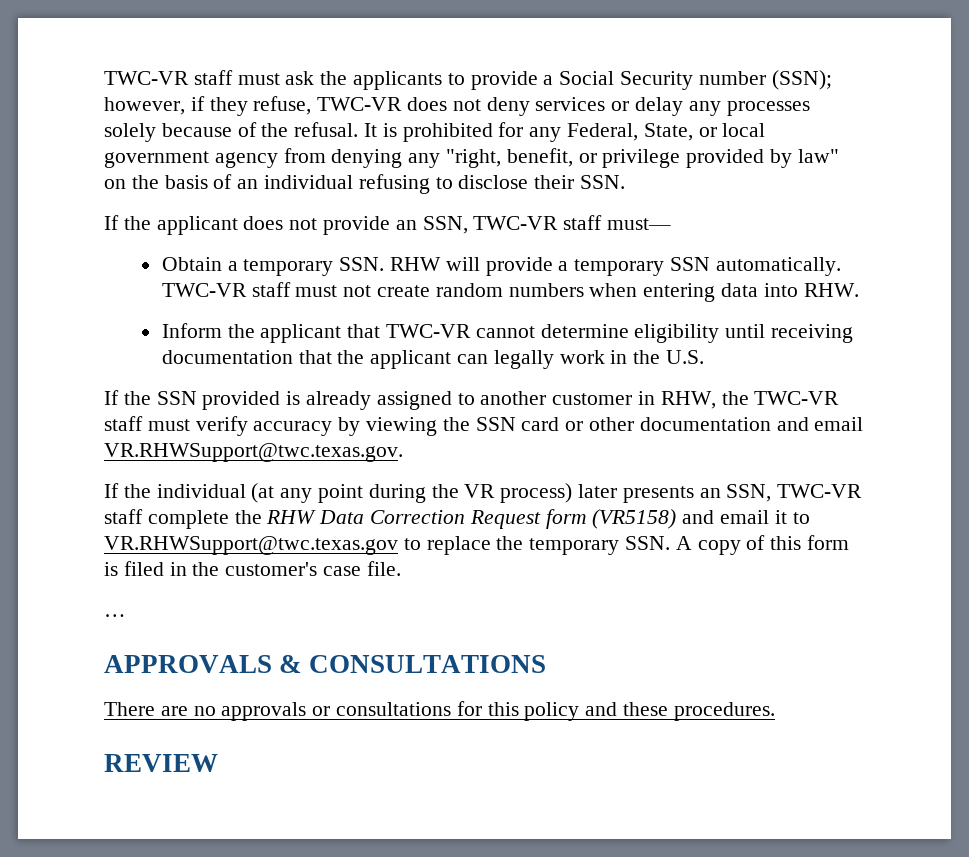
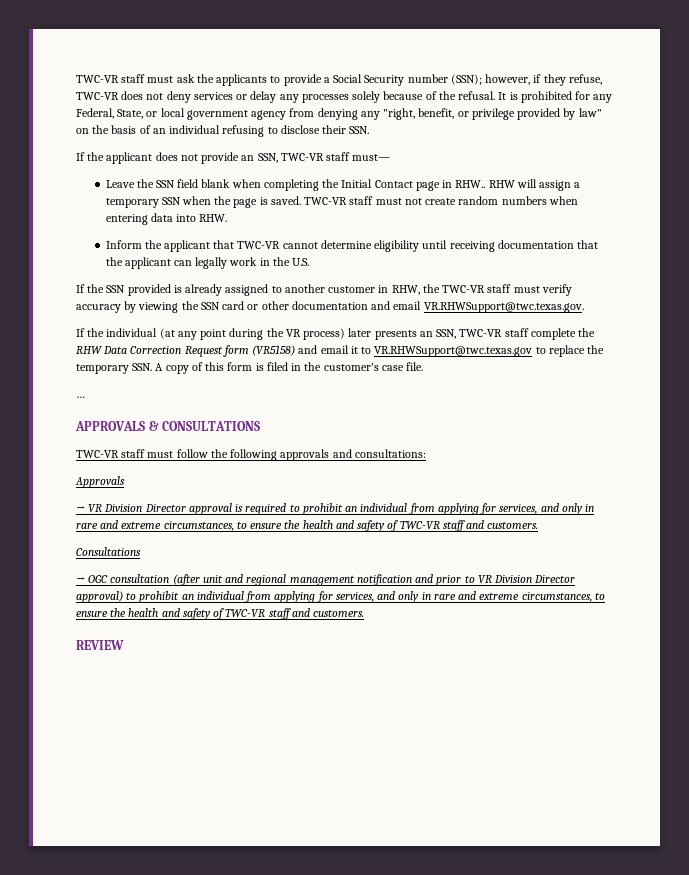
[161,257,385,276] Obtain a temporary SSN. -> [105,179,486,191] Leave the SSN field blank when completing the Initial Contact page in RHW..
[485,257,553,276] provide -> [539,180,572,191] assign
[715,257,841,276] automatically. -> [181,196,301,208] when the page is saved.
[104,701,775,721] There are no approvals or consultations for this policy and these procedures. -> [76,449,426,461] [75,476,125,488] [76,503,595,515] [76,520,539,532] [76,547,141,556] [76,574,576,586] [76,591,605,603] [76,608,365,620] TWC-VR staff must follow the following approvals and consultations: // Approvals // → VR Division Director approval is required to prohibit an individual from applying for services, and only in rare and extreme circumstances, to ensure the health and safety of TWC-VR staff and customers. // Consultations // → OGC consultation (after unit and regional management notification and prior to VR Division Director approval) to prohibit an individual from applying for services, and only in rare and extreme circumstances, to ensure the health and safety of TWC-VR staff and customers.

